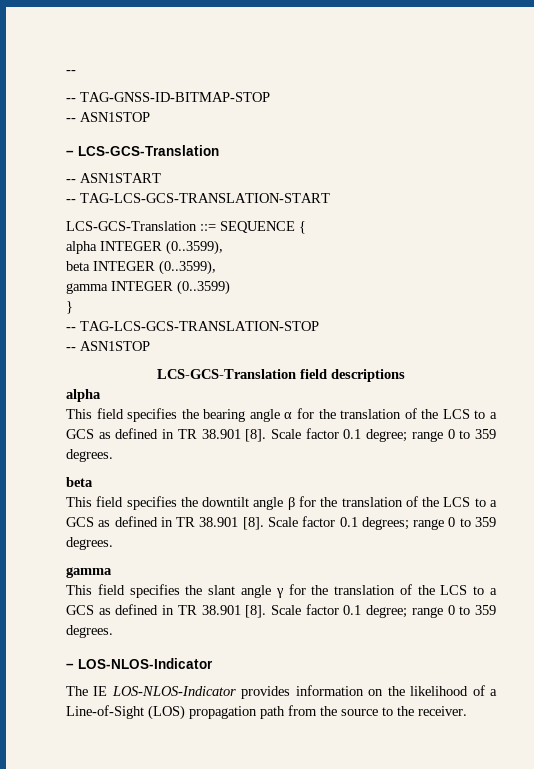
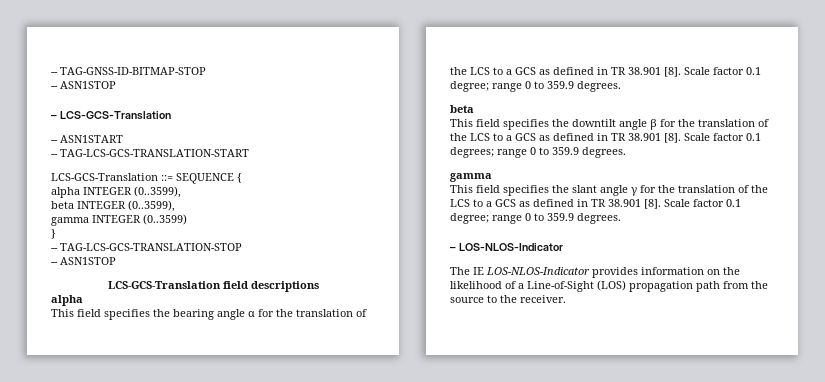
[66,70,76,74] [66,98,76,102] -- // -- -> [51,72,58,75] --
[475,429,497,439] 359 -> [547,81,574,89] 359.9
[474,517,496,527] 359 -> [552,147,579,155] 359.9
[475,605,497,615] 359 -> [547,213,574,221] 359.9

